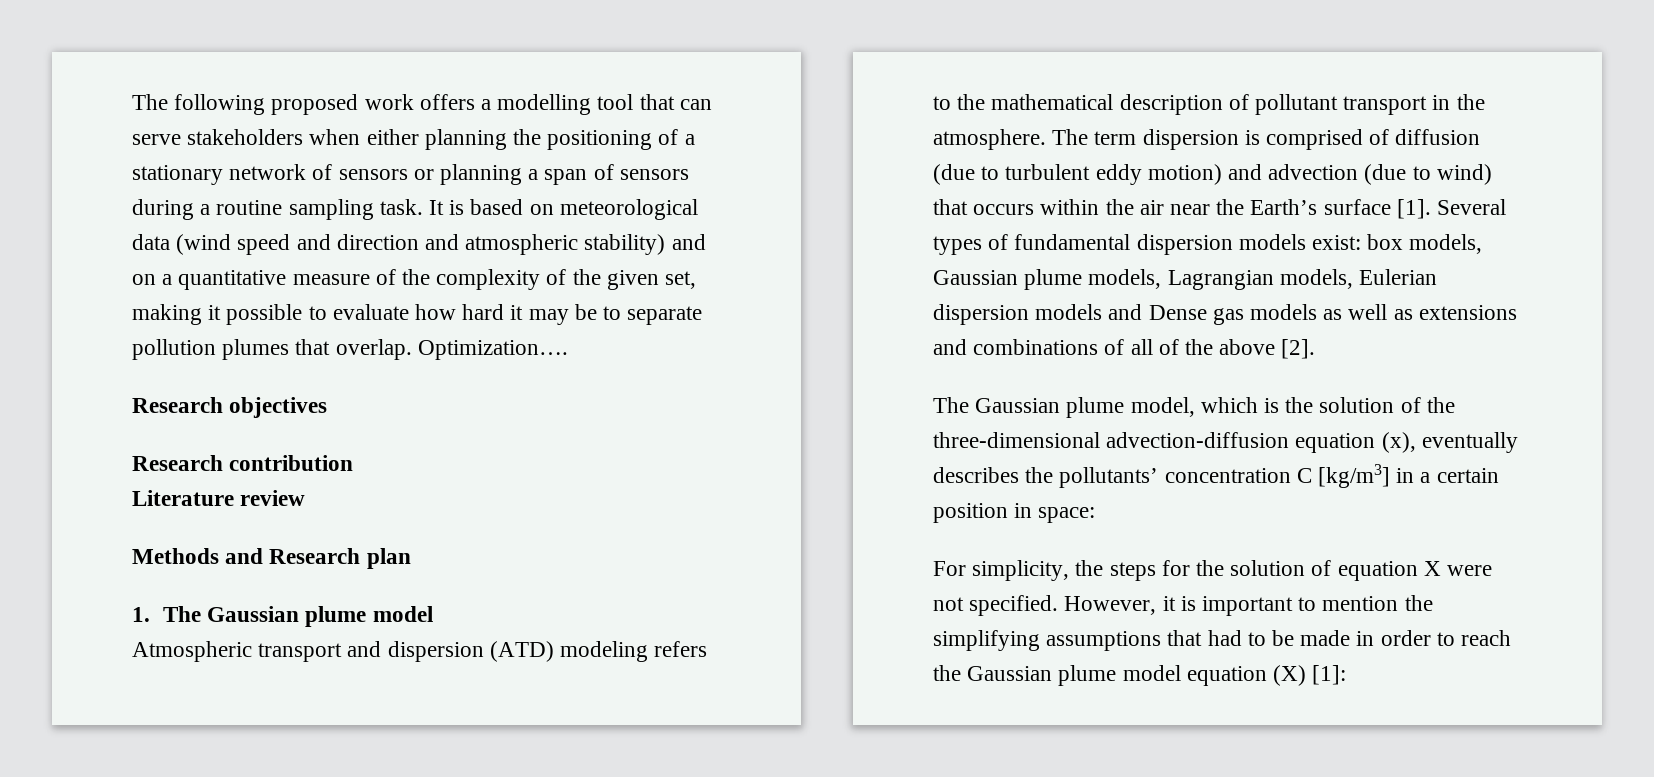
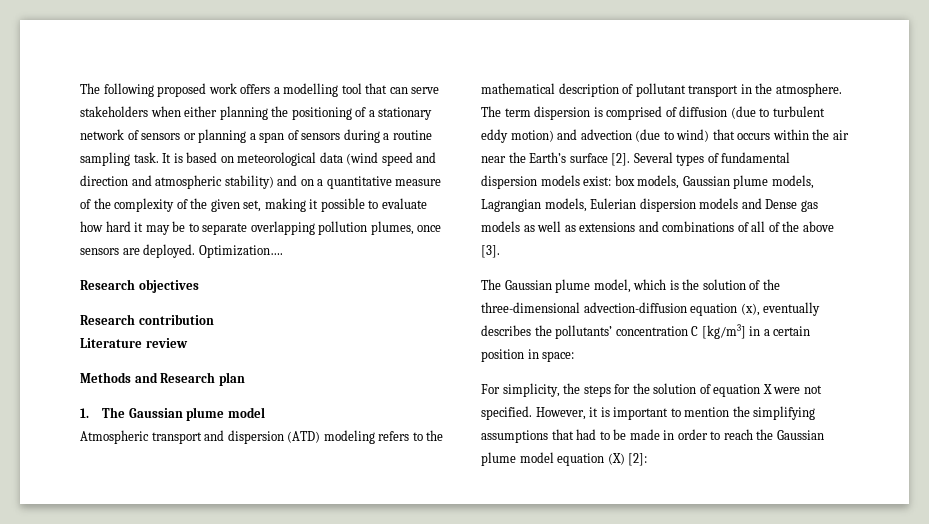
[132,339,412,360] pollution plumes that overlap. -> [250,221,442,235] [80,244,196,258] overlapping pollution plumes, once sensors are deployed.
[1396,199,1431,219] [1]. -> [611,153,631,166] [2].
[1281,339,1316,359] [2]. -> [481,245,500,258] [3].
[1312,665,1347,685] [1]: -> [628,453,648,466] [2]:

